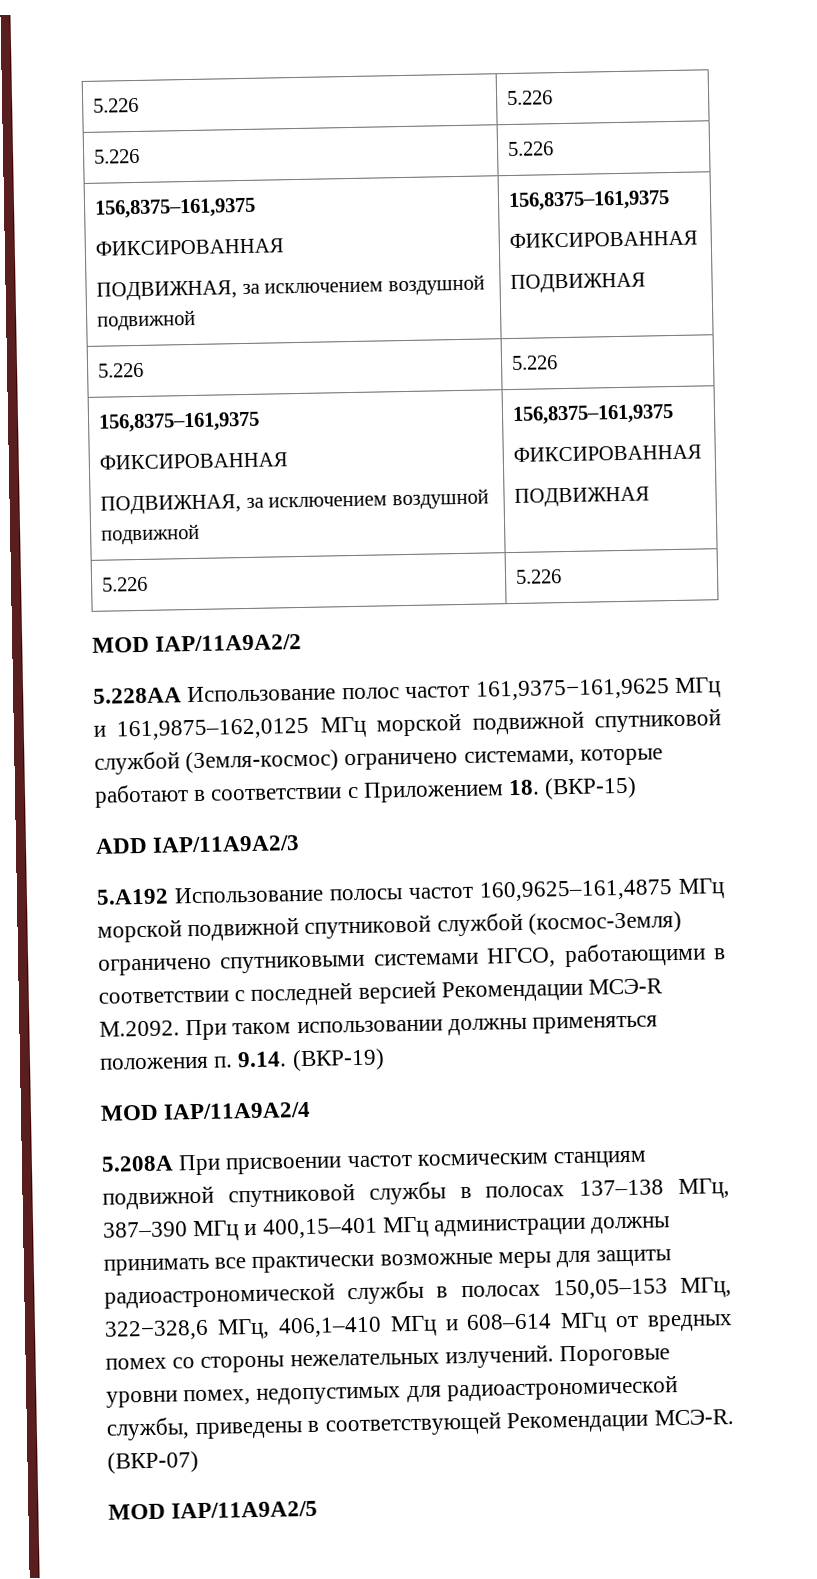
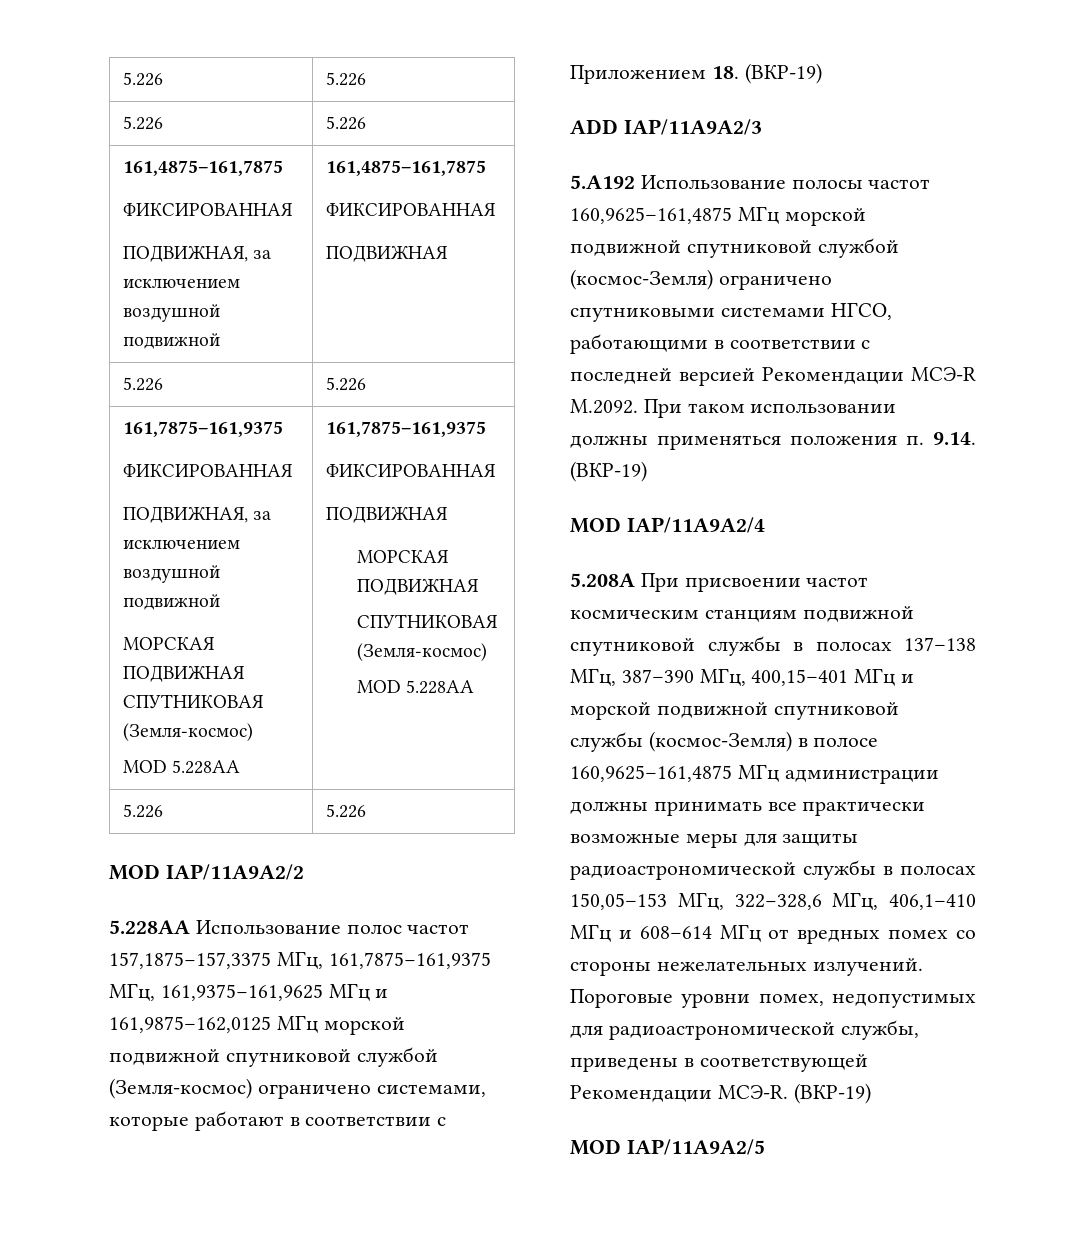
[94,197,257,219] [95,238,285,256] [96,274,485,301] [97,309,197,331] [508,190,671,212] [509,230,699,249] [510,272,647,294] [97,362,145,378] [511,355,559,370] [98,411,261,433] [99,452,289,470] [100,488,489,515] [101,523,201,545] [512,403,675,425] [513,444,703,462] [514,486,651,507] 156,8375–161,9375 // ФИКСИРОВАННАЯ // ПОДВИЖНАЯ, за исключением воздушной подвижной | 156,8375–161,9375 // ФИКСИРОВАННАЯ // ПОДВИЖНАЯ // 5.226 | 5.226 // 156,8375–161,9375 // ФИКСИРОВАННАЯ // ПОДВИЖНАЯ, за исключением воздушной подвижной | 156,8375–161,9375 // ФИКСИРОВАННАЯ // ПОДВИЖНАЯ -> [123,160,284,176] [123,202,294,216] [123,245,272,262] [123,278,241,288] [123,304,221,322] [123,333,221,349] [326,160,487,176] [326,202,497,216] [326,245,449,262] [123,377,164,391] [326,377,367,391] [123,421,284,437] [123,463,294,477] [123,506,272,523] [123,539,241,549] [123,565,221,583] [123,594,221,610] [123,636,216,650] [123,665,246,682] [123,694,265,709] [123,723,254,741] [123,760,241,774] [326,421,487,437] [326,463,497,477] [326,506,449,523] [356,549,449,563] [356,578,479,595] [356,614,498,629] [356,643,487,661] [356,680,475,694] 161,4875–161,7875 // ФИКСИРОВАННАЯ // ПОДВИЖНАЯ, за исключением воздушной подвижной | 161,4875–161,7875 // ФИКСИРОВАННАЯ // ПОДВИЖНАЯ // 5.226 | 5.226 // 161,7875–161,9375 // ФИКСИРОВАННАЯ // ПОДВИЖНАЯ, за исключением воздушной подвижной // МОРСКАЯ ПОДВИЖНАЯ СПУТНИКОВАЯ (Земля-космос) // MOD 5.228AA | 161,7875–161,9375 // ФИКСИРОВАННАЯ // ПОДВИЖНАЯ // МОРСКАЯ ПОДВИЖНАЯ // СПУТНИКОВАЯ (Земля-космос) // MOD 5.228AA
(471, 692) none -> [109,951,491,969] [109,983,155,1001] 157,1875−157,3375 МГц, 161,7875−161,9375 МГц,
[544,776,638,800] (ВКР-15) -> [744,63,822,84] (ВКР-19)
[193,1217,378,1242] МГц и 400,15–401 -> [699,668,915,686] [570,702,899,720] [570,731,879,752] [570,765,732,782] МГц, 400,15–401 МГц и морской подвижной спутниковой службы (космос-Земля) в полосе 160,9625–161,4875
[107,1451,199,1474] (ВКР-07) -> [793,1083,871,1104] (ВКР-19)

